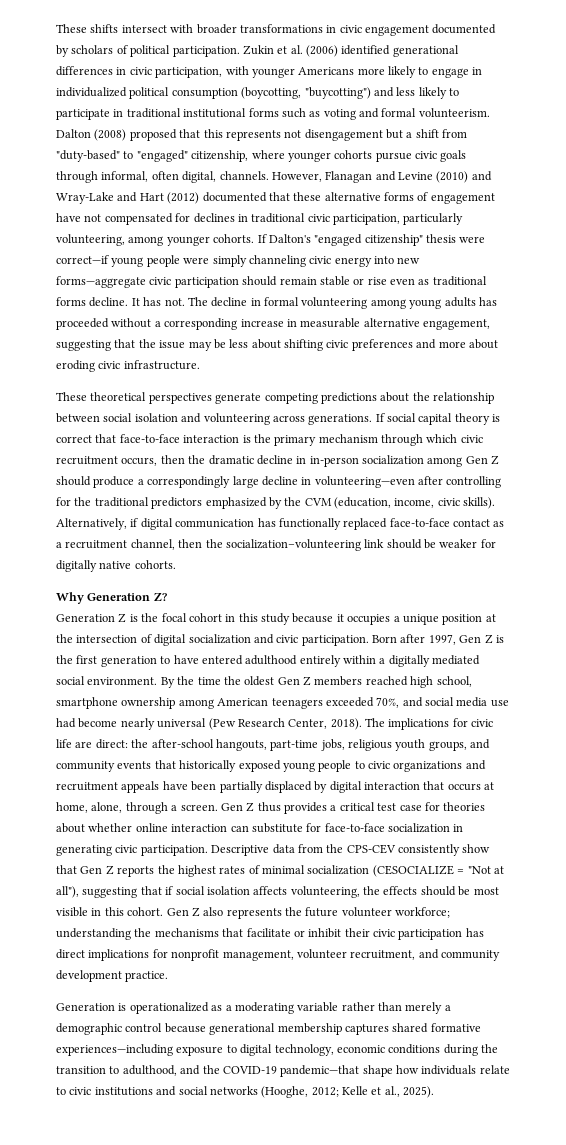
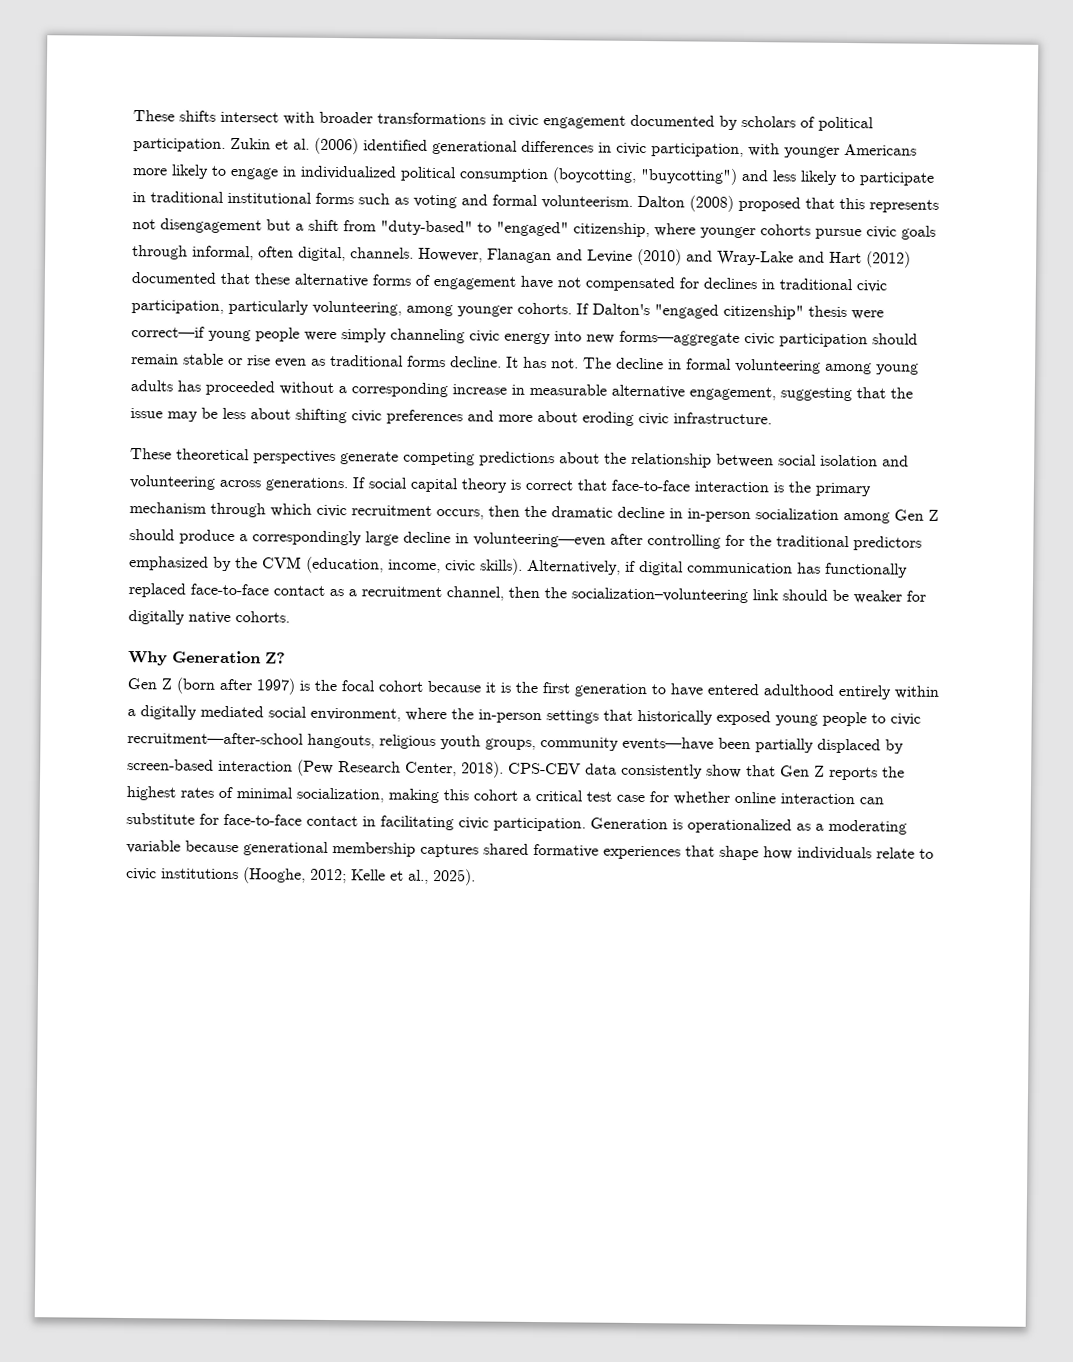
[56,613,496,625] [56,634,493,646] Generation Z is the focal cohort in this study because it occupies a unique position at the intersection of digital socialization and civic participation. Born after 1997, Gen Z -> [127,677,496,695] Gen Z (born after 1997) is the focal cohort because it
[87,676,472,688] [56,697,509,709] [56,718,494,730] [56,739,491,751] [56,761,152,772] environment. By the time the oldest Gen Z members reached high school, smartphone ownership among American teenagers exceeded 70%, and social media use had become nearly universal (Pew Research Center, 2018). The implications for civic life are direct: the after-school hangouts, part-time jobs, religious youth groups, and community events -> [310,707,599,724] environment, where the in-person settings
[393,760,486,772] [56,781,495,793] [56,802,486,814] [56,823,464,833] [56,844,396,856] organizations and recruitment appeals have been partially displaced by digital interaction that occurs at home, alone, through a screen. Gen Z thus provides a critical test case for theories about whether online interaction can substitute for face-to-face socialization in generating civic participation. Descriptive data from the CPS-CEV -> [127,732,904,754] [127,759,617,778] recruitment—after-school hangouts, religious youth groups, community events—have been partially displaced by screen-based interaction (Pew Research Center, 2018). CPS-CEV data
[307,865,504,877] [56,886,499,898] [56,907,451,919] [56,928,484,940] [56,949,500,961] [56,970,169,982] socialization (CESOCIALIZE = "Not at all"), suggesting that if social isolation affects volunteering, the effects should be most visible in this cohort. Gen Z also represents the future volunteer workforce; understanding the mechanisms that facilitate or inhibit their civic participation has direct implications for nonprofit management, volunteer recruitment, and community development practice. // -> [296,787,884,805] [126,813,586,832] socialization, making this cohort a critical test case for whether online interaction can substitute for face-to-face contact in facilitating civic participation.
[341,1002,451,1014] [56,1023,163,1035] rather than merely a demographic control -> (181, 846) none
[56,1044,498,1056] [56,1065,360,1077] experiences—including exposure to digital technology, economic conditions during the transition to adulthood, and the COVID-19 pandemic—that -> [603,845,715,860] experiences that
[156,1086,258,1096] and social networks -> (239, 874) none

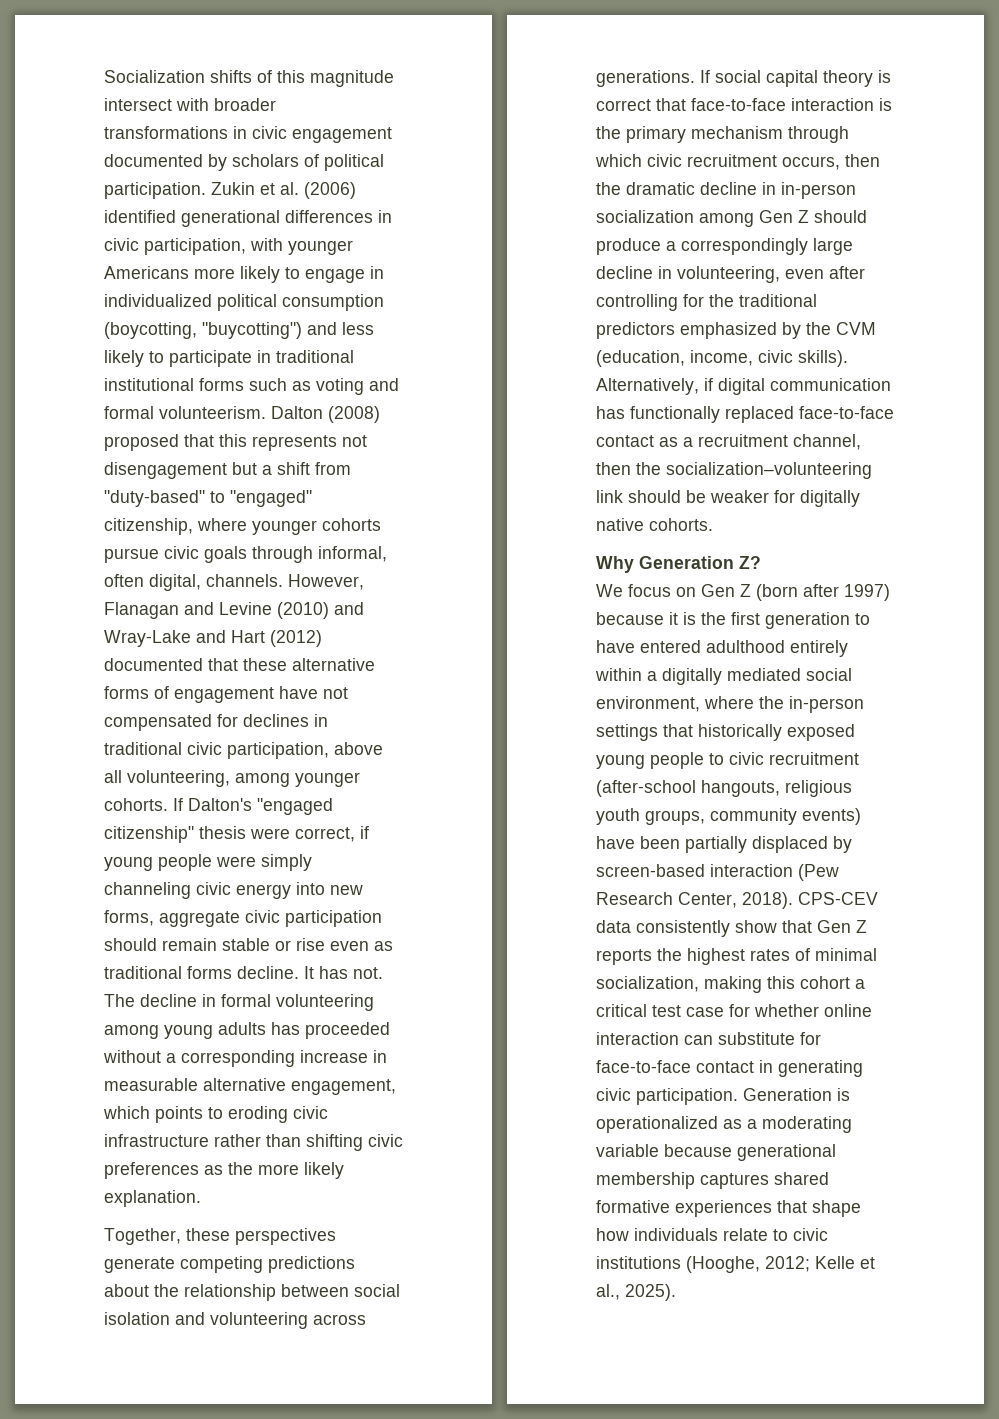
[133,110,216,122] These shifts -> [104,70,394,87] Socialization shifts of this magnitude
[228,299,309,315] particularly -> [334,742,383,755] [104,770,122,783] above all
[131,326,205,338] correct—if -> [295,826,369,842] correct, if
[619,330,740,346] forms—aggregate -> [104,910,240,927] forms, aggregate
[780,387,913,402] [130,407,772,426] [130,448,250,461] suggesting that the issue may be less about shifting civic preferences and more about eroding civic infrastructure. // These theoretical -> [103,1106,328,1123] [104,1134,403,1151] [104,1162,344,1179] [104,1190,201,1207] [104,1228,230,1245] which points to eroding civic infrastructure rather than shifting civic preferences as the more likely explanation. // Together, these
[473,532,606,548] volunteering—even -> [677,266,824,283] volunteering, even
(286, 658) none -> [596,584,696,597] We focus on
[299,679,423,692] is the focal cohort -> (890, 592) none
[127,732,304,745] recruitment—after-school -> [769,752,859,765] [596,780,696,797] recruitment (after-school
[622,736,714,751] events—have -> [802,808,861,825] [596,836,635,849] events) have
[380,815,454,831] facilitating -> [778,1060,863,1077] generating

